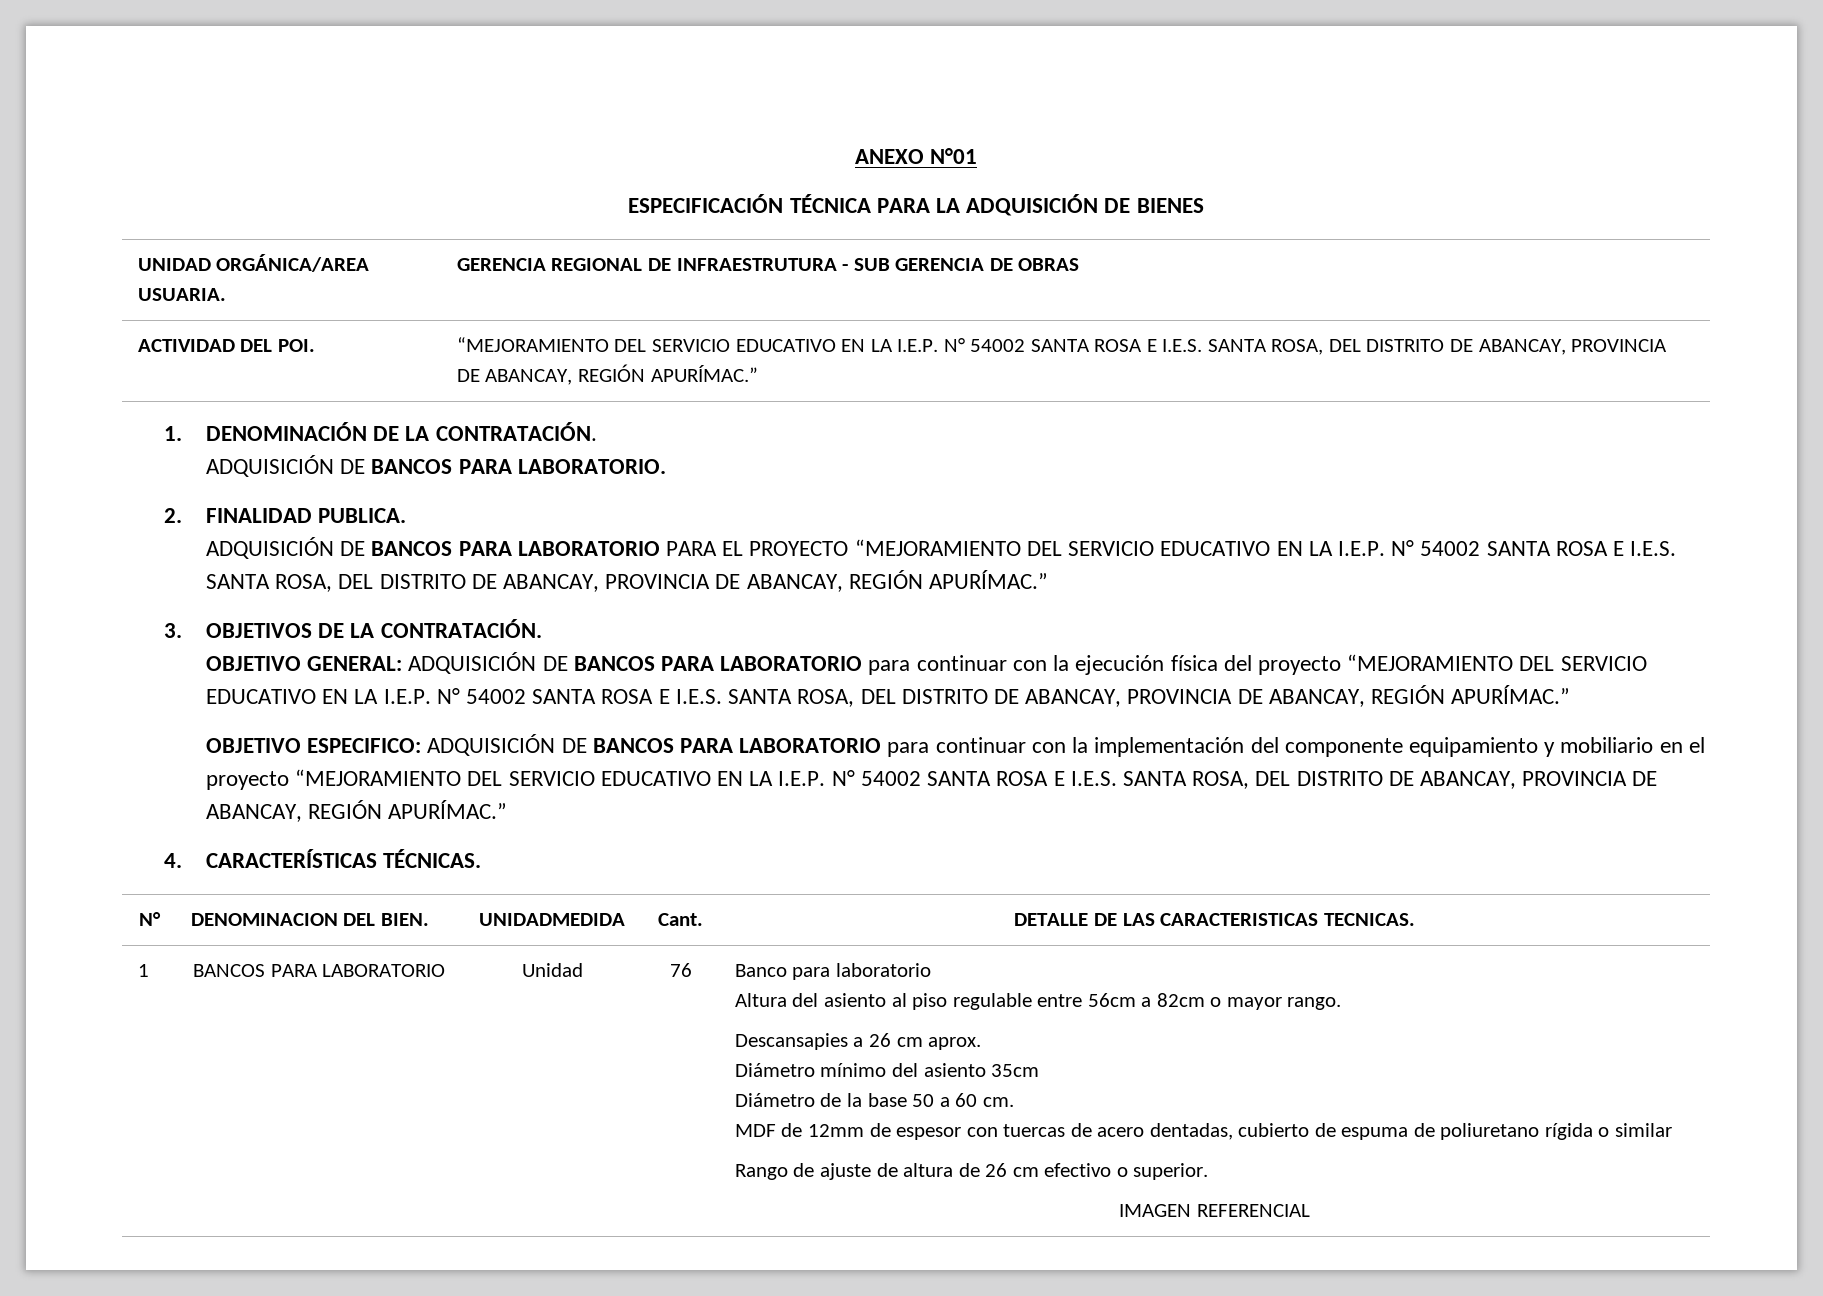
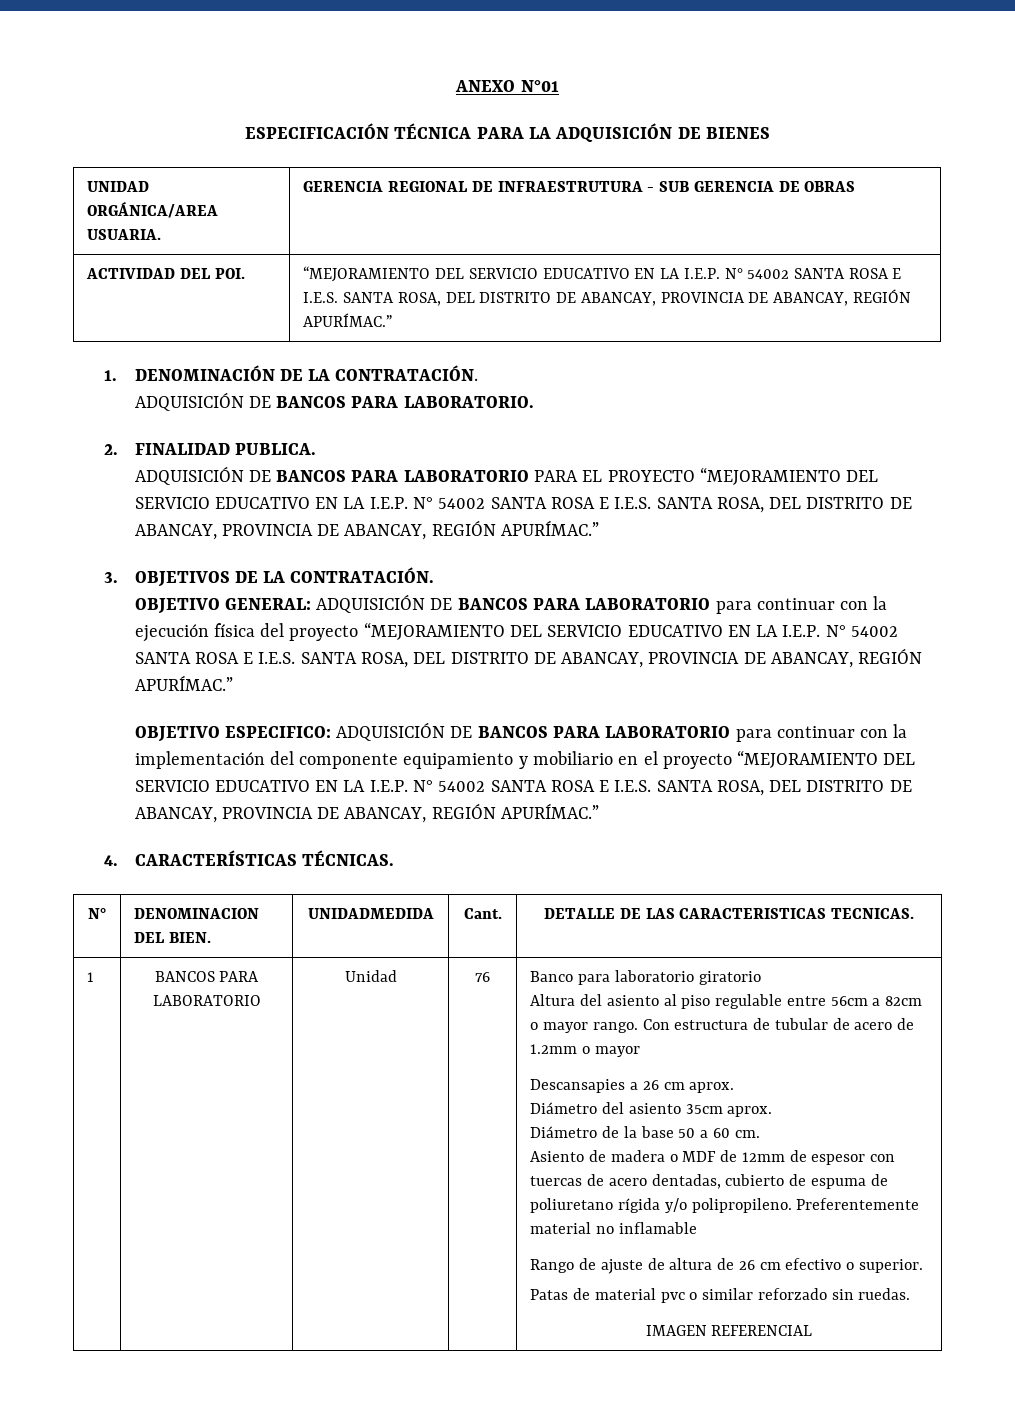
(931, 970) none -> [698,971,761,985] giratorio
(1342, 1003) none -> [642,1018,914,1030] [530,1044,640,1057] Con estructura de tubular de acero de 1.2mm o mayor
[820,1063,887,1077] mínimo -> (598, 1108) none
(1040, 1070) none -> [727,1106,773,1117] aprox.
(1014, 1102) none -> [530,1150,678,1162] Asiento de madera o
[1598,1123,1672,1137] o similar -> [664,1198,920,1213] [530,1222,697,1234] y/o polipropileno. Preferentemente material no inflamable
(1209, 1171) none -> [530,1288,911,1303] // Patas de material pvc o similar reforzado sin ruedas.

